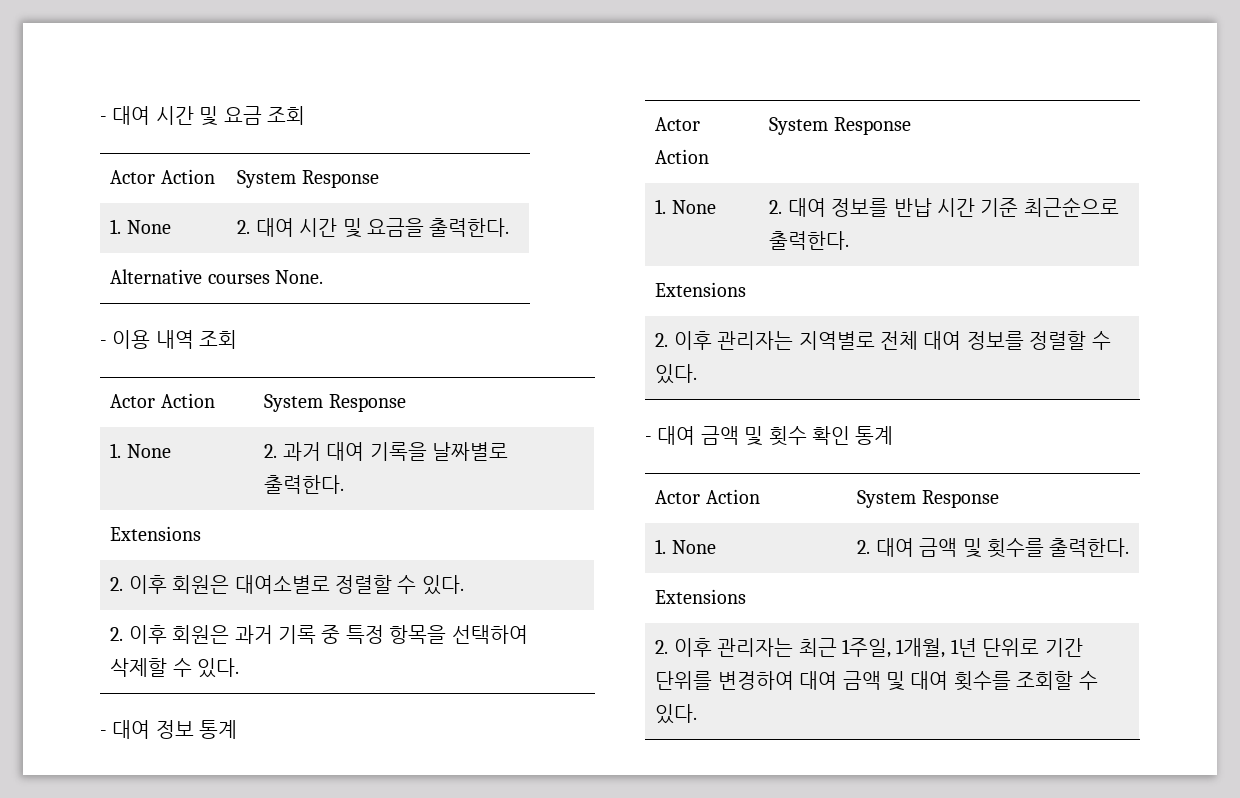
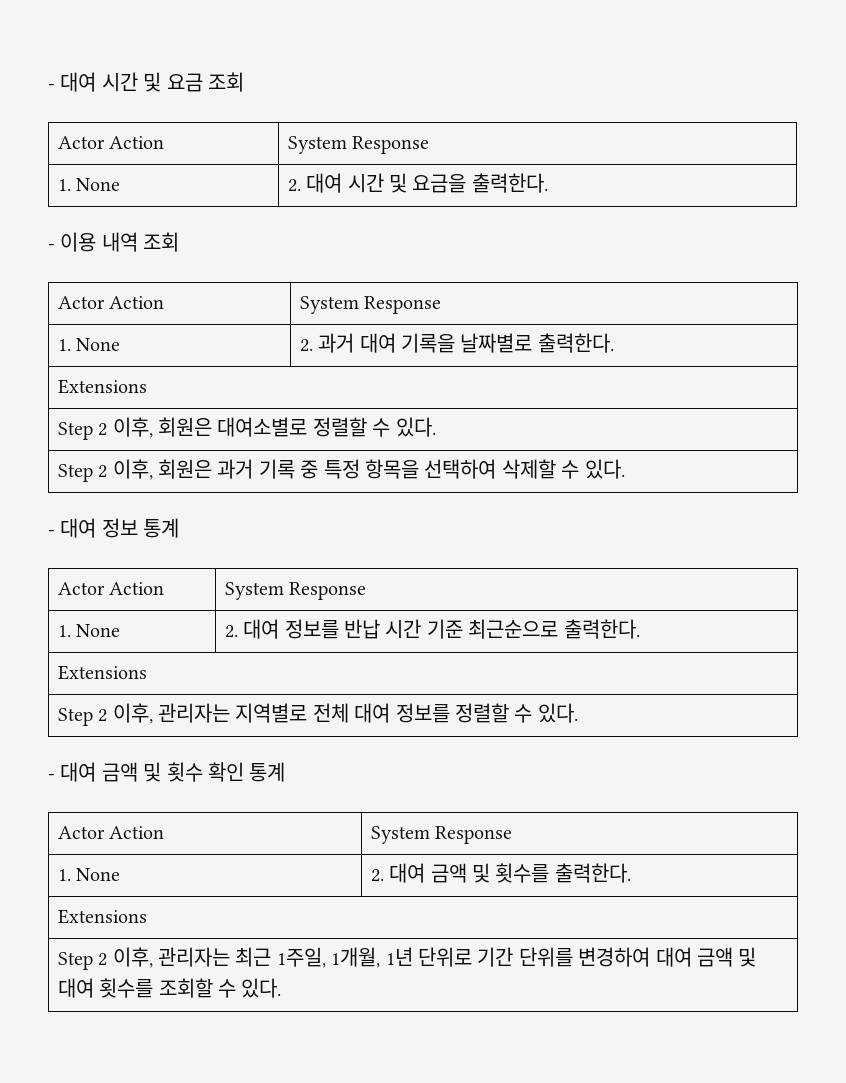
[110,269,324,284] // Alternative courses None. -> (548, 183) none
[110,575,167,594] 2. 이후 -> [57,417,153,440] Step 2 이후,
[110,625,167,644] 2. 이후 -> [57,459,153,482] Step 2 이후,
[655,331,712,350] 2. 이후 -> [57,703,153,726] Step 2 이후,
[655,638,712,657] 2. 이후 -> [57,947,153,970] Step 2 이후,

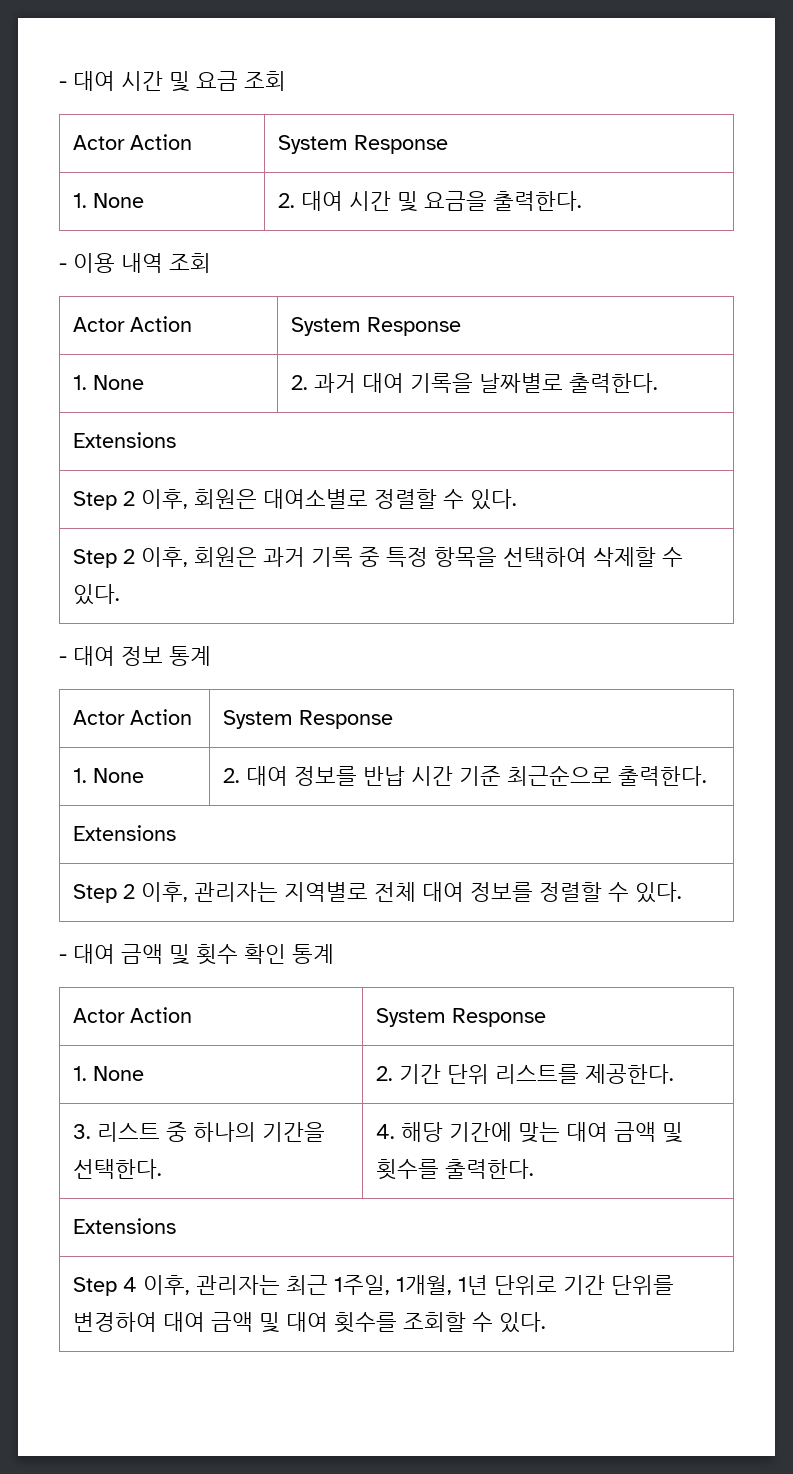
(384, 875) none -> [399,1064,675,1084] [73,1122,326,1142] [73,1159,163,1179] [376,1122,561,1143] 기간 단위 리스트를 제공한다. // 3. 리스트 중 하나의 기간을 선택한다. | 4. 해당 기간에 맞는
[98,953,108,966] 2 -> [123,1277,138,1292] 4

